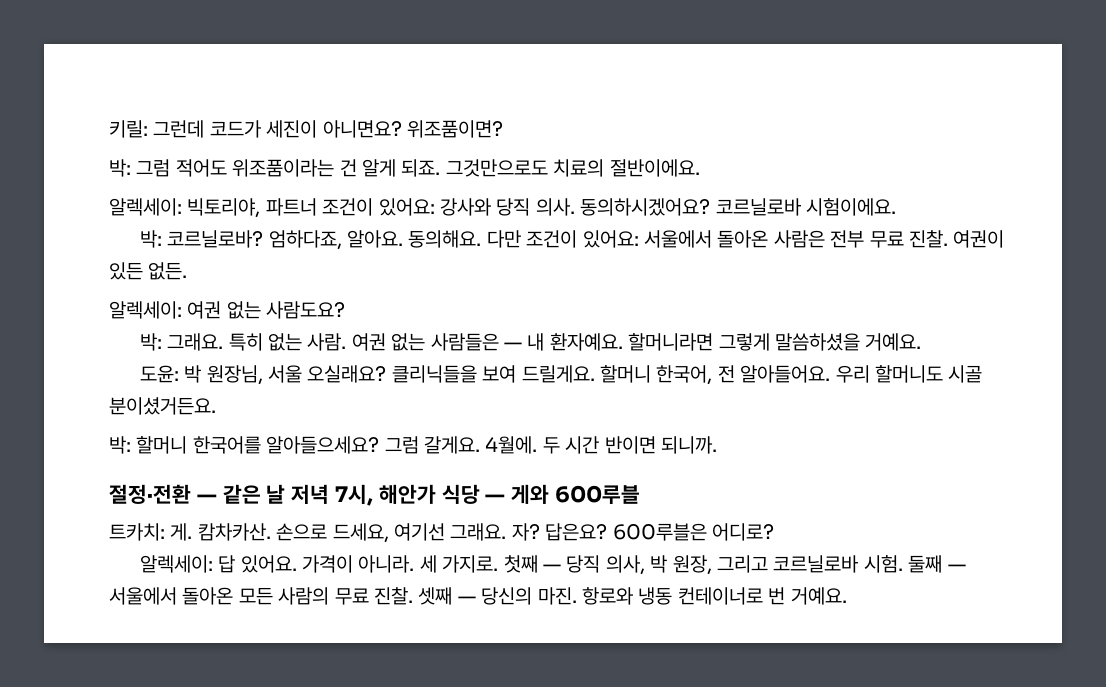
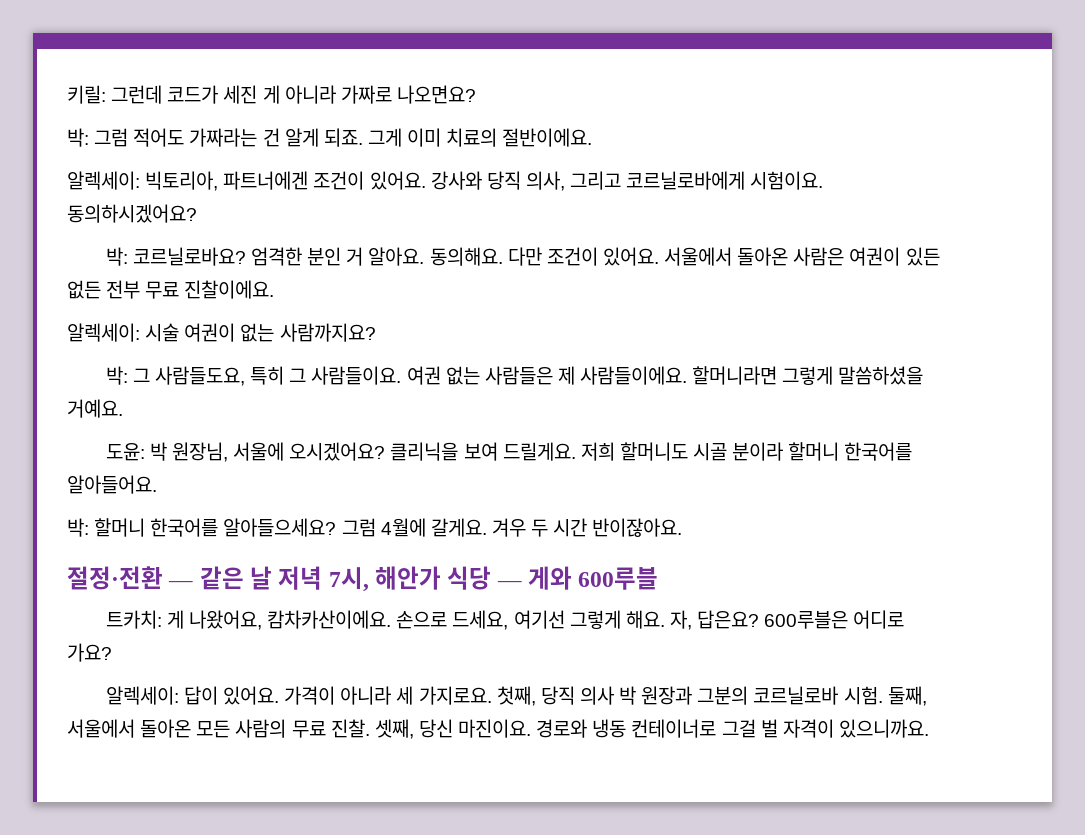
[266,120,503,138] 세진이 아니면요? 위조품이면? -> [223,85,476,104] 세진 게 아니라 가짜로 나오면요?
[232,159,335,177] 위조품이라는 -> [189,128,258,147] 가짜라는
[445,159,548,177] 그것만으로도 -> [367,128,442,147] 그게 이미
[187,198,575,218] 빅토리야, 파트너 조건이 있어요: 강사와 당직 의사. -> [145,171,824,191] 빅토리아, 파트너에겐 조건이 있어요. 강사와 당직 의사, 그리고 코르닐로바에게 시험이요.
[715,198,896,216] [139,230,342,250] 코르닐로바 시험이에요. // 박: 코르닐로바? 엄하다죠, -> [105,247,364,266] // 박: 코르닐로바요? 엄격한 분인 거
[582,230,639,248] 있어요: -> [602,247,659,266] 있어요.
[830,230,1005,248] [109,262,188,280] [109,301,346,319] [139,333,623,351] 전부 무료 진찰. 여권이 있든 없든. // 알렉세이: 여권 없는 사람도요? // 박: 그래요. 특히 없는 사람. 여권 없는 사람들은 — 내 환자예요. -> [849,247,940,266] [67,280,275,299] [67,323,376,342] [105,366,688,386] 여권이 있든 없든 전부 무료 진찰이에요. // 알렉세이: 시술 여권이 없는 사람까지요? // 박: 그 사람들도요, 특히 그 사람들이요. 여권 없는 사람들은 제 사람들이에요.
[268,365,983,385] [109,397,216,415] 서울 오실래요? 클리닉들을 보여 드릴게요. 할머니 한국어, 전 알아들어요. 우리 할머니도 시골 분이셨거든요. -> [233,442,913,461] [67,475,157,494] 서울에 오시겠어요? 클리닉을 보여 드릴게요. 저희 할머니도 시골 분이라 할머니 한국어를 알아들어요.
[424,436,717,454] 갈게요. 4월에. 두 시간 반이면 되니까. -> [380,518,683,537] 4월에 갈게요. 겨우 두 시간 반이잖아요.
[170,523,774,543] [139,555,236,573] 게. 캄차카산. 손으로 드세요, 여기선 그래요. 자? 답은요? 600루블은 어디로? // 알렉세이: 답 -> [166,610,905,630] [67,643,112,662] [105,686,218,705] 게 나왔어요, 캄차카산이에요. 손으로 드세요, 여기선 그렇게 해요. 자, 답은요? 600루블은 어디로 가요? // 알렉세이: 답이
[358,555,966,575] 아니라. 세 가지로. 첫째 — 당직 의사, 박 원장, 그리고 코르닐로바 시험. 둘째 — -> [340,686,927,706] 아니라 세 가지로요. 첫째, 당직 의사 박 원장과 그분의 코르닐로바 시험. 둘째,
[418,587,847,605] 셋째 — 당신의 마진. 항로와 냉동 컨테이너로 번 거예요. -> [374,719,929,739] 셋째, 당신 마진이요. 경로와 냉동 컨테이너로 그걸 벌 자격이 있으니까요.

